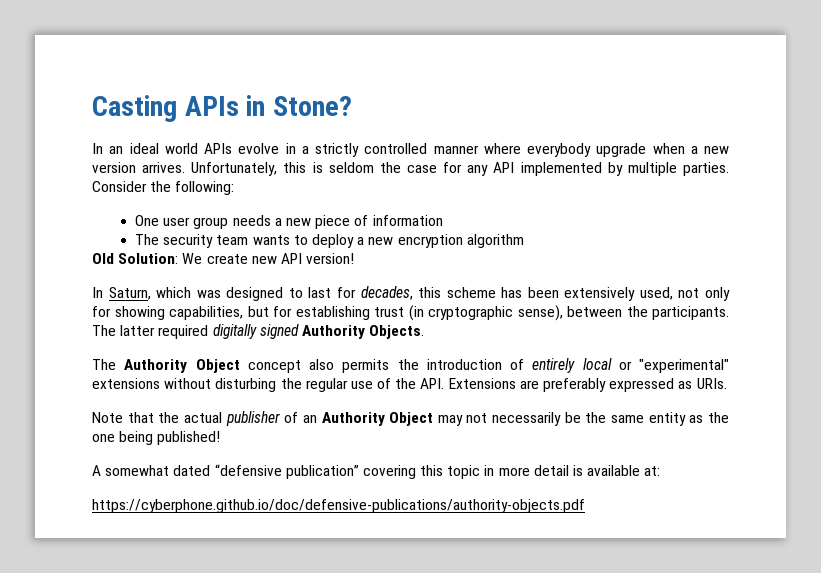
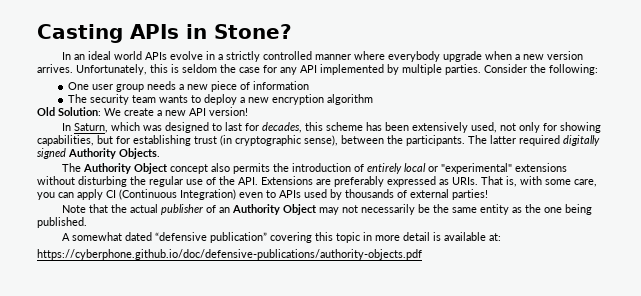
(248, 259) none -> [157,110,162,116] a
(727, 383) none -> [481,176,597,187] [37,189,488,200] That is, with some care, you can apply CI (Continuous Integration) even to APIs used by thousands of external parties!
[157,431,221,445] published! -> [37,217,87,228] published.

